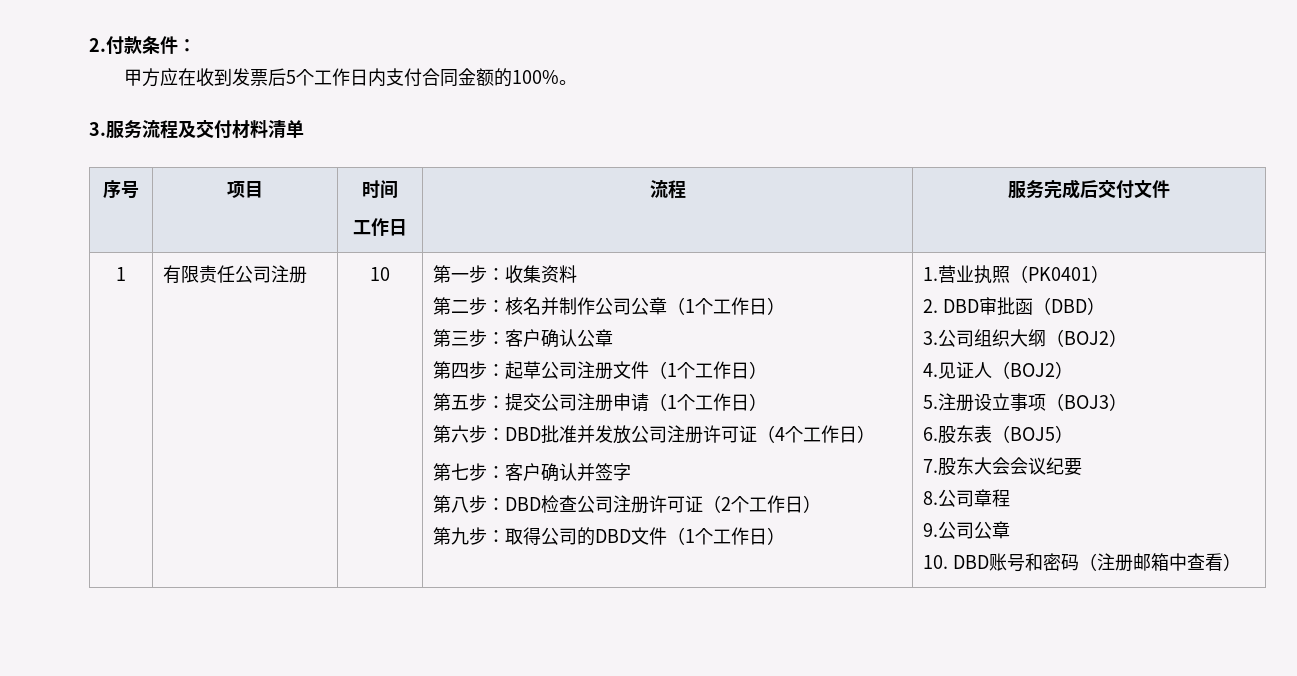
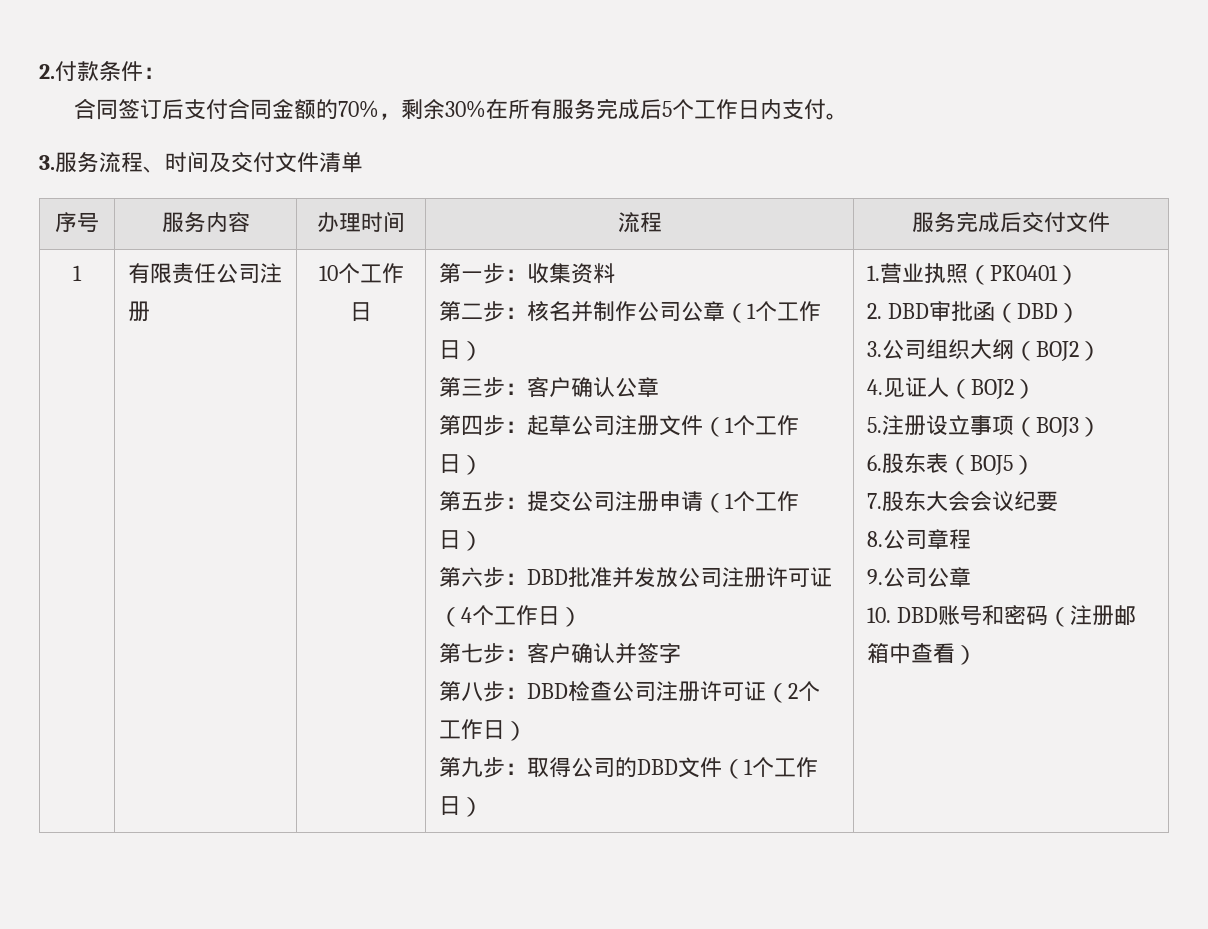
[124,68,269,87] 甲方应在收到发票 -> [73,98,640,120] 合同签订后支付合同金额的70%，剩余30%在所有服务完成
[422,68,560,87] 合同金额的100% -> (826, 109) none
[178,120,268,139] 及交付材料 -> [143,151,319,173] 、时间及交付文件
[227,181,263,198] [362,180,398,199] [353,218,407,236] 项目 | 时间 // 工作日 -> [161,212,250,233] [317,211,405,233] 服务内容 | 办理时间
(390, 274) none -> [337,263,404,283] [350,302,372,321] 个工作日

